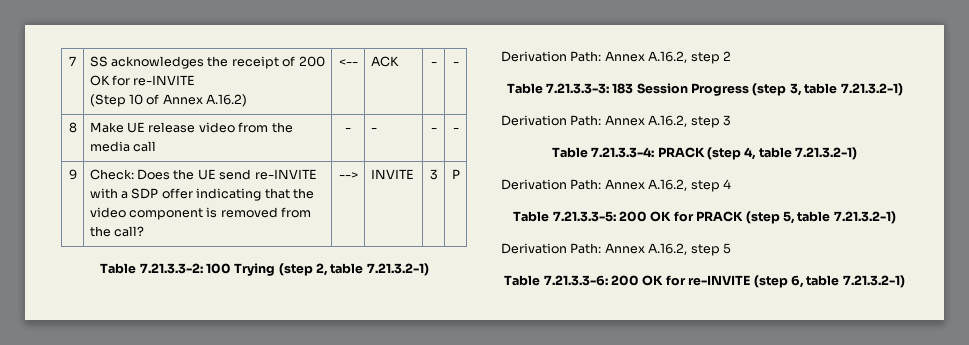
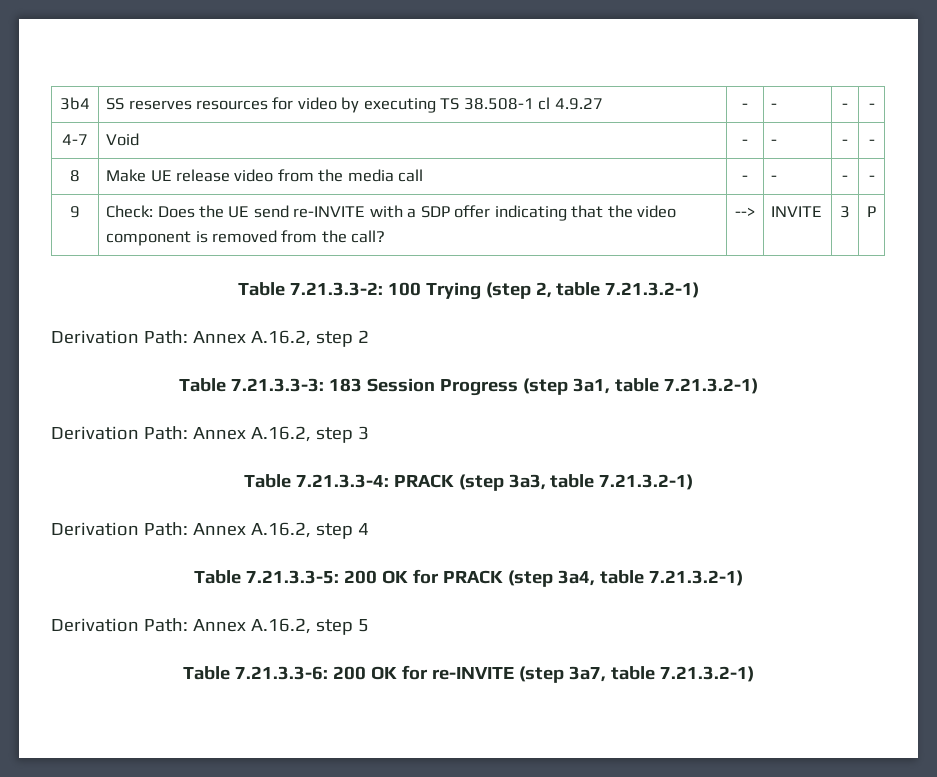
[69,56,76,66] 7 -> [60,97,90,110] 3b4
[111,56,325,69] [89,75,196,86] [89,94,248,107] [338,59,358,66] [370,56,399,67] acknowledges the receipt of 200 OK for re-INVITE // (Step 10 of Annex A.16.2) | <-- | ACK -> [128,97,603,113] [742,103,748,109] [771,103,778,109] [842,103,848,109] [868,103,875,109] [62,134,88,145] [106,133,140,146] [742,139,748,145] [771,139,778,145] reserves resources for video by executing TS 38.508-1 cl 4.9.27 | - | - | - | - // 4-7 | Void | - | -
[789,83,802,96] 3, -> [572,378,610,394] 3a1,
[744,147,757,160] 4, -> [508,474,546,490] 3a3,
[782,211,795,224] 5, -> [557,570,595,586] 3a4,
[790,275,804,288] 6, -> [568,666,606,682] 3a7,

